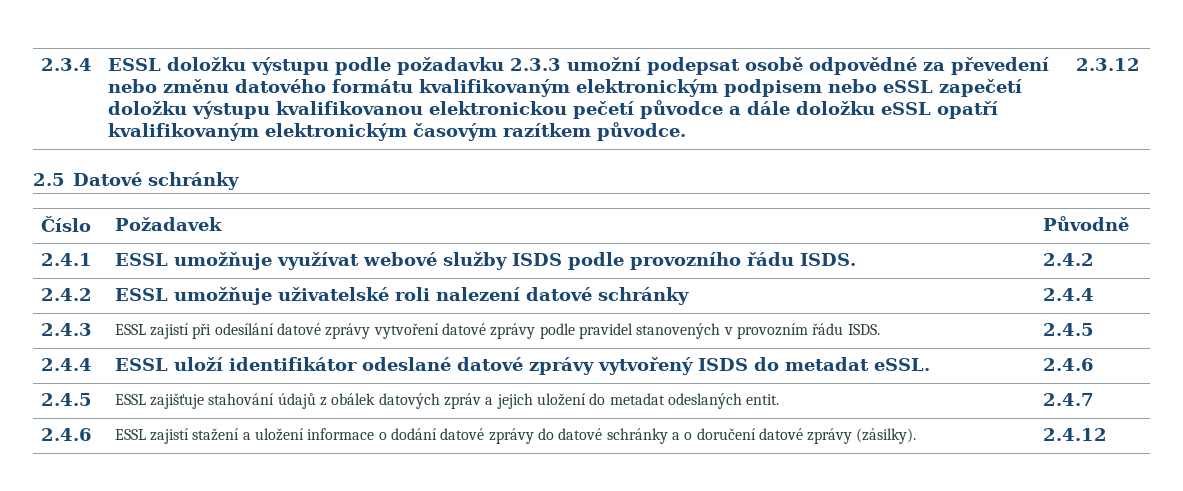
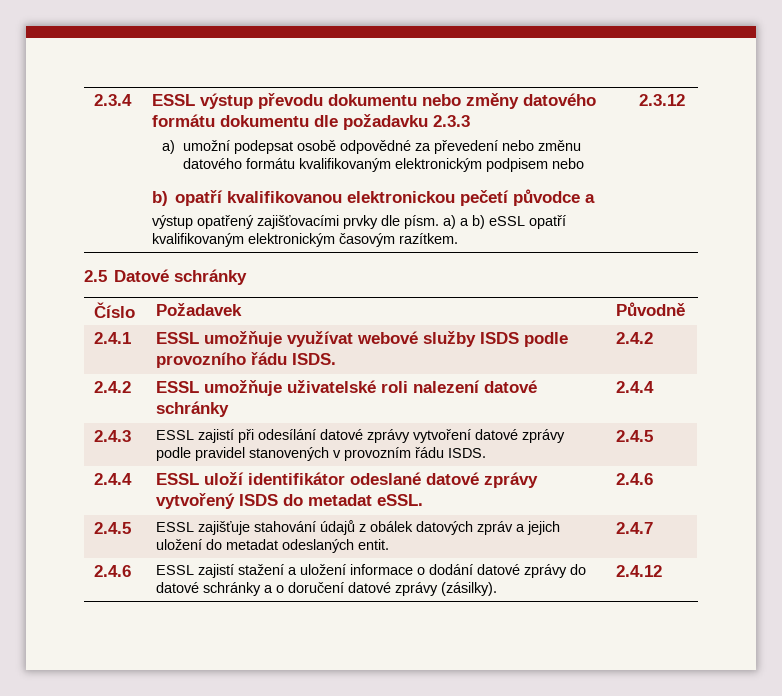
[166,57,391,75] doložku výstupu podle -> [200,93,597,109] [152,114,339,127] výstup převodu dokumentu nebo změny datového formátu dokumentu dle
(561, 64) none -> [162,140,176,154] // a)
[882,79,1022,97] [107,101,270,119] eSSL zapečetí doložku výstupu -> [152,190,224,206] // b) opatří
[746,101,875,115] dále doložku -> [152,215,486,229] // výstup opatřený zajišťovacími prvky dle písm. a) a b)
[502,122,686,141] razítkem původce. -> [399,233,459,244] razítkem.

